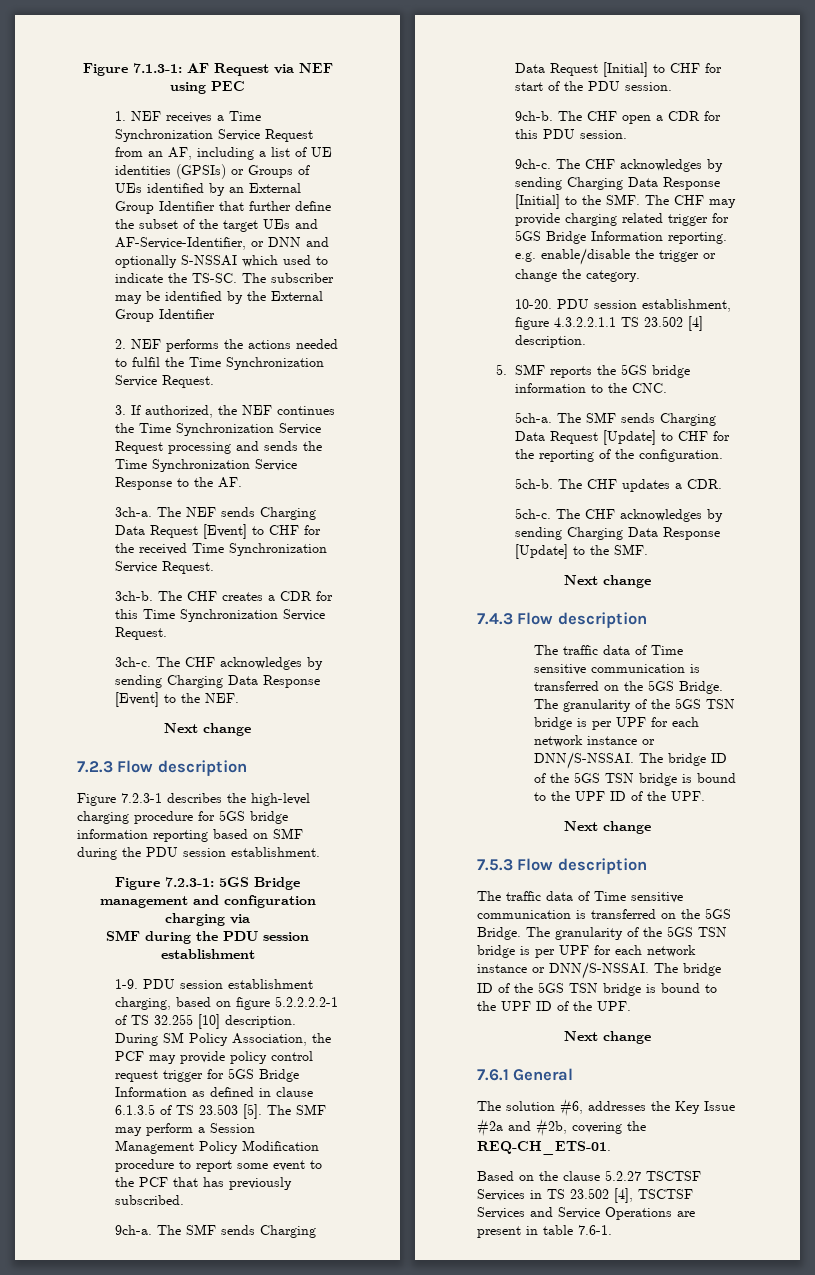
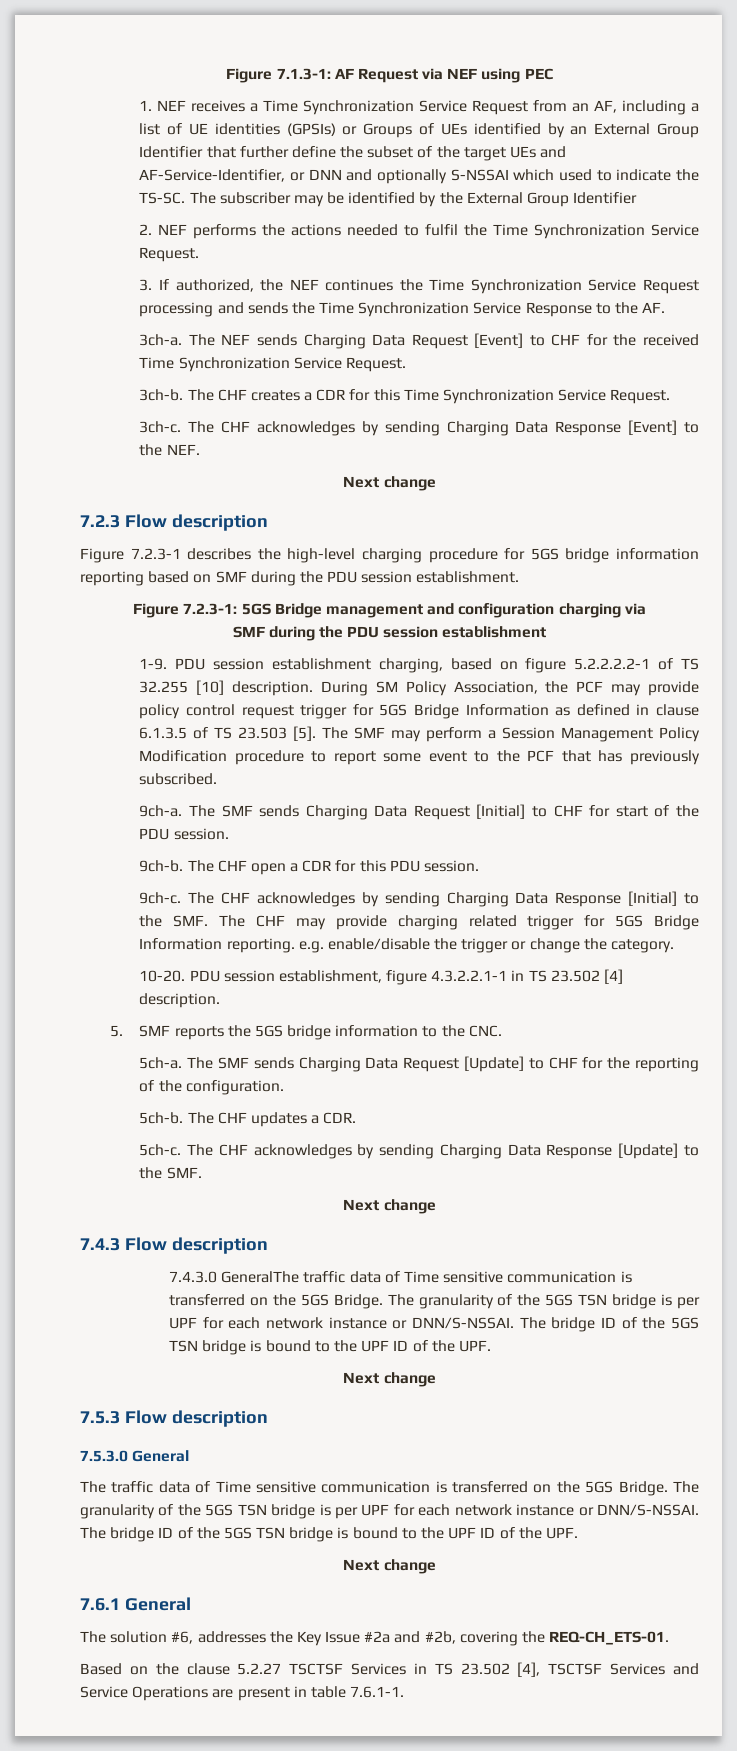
[553,317,616,327] 4.3.2.2.1.1 -> [431,970,525,982] 4.3.2.2.1-1 in
[533,645,558,655] The -> [169,1271,300,1283] 7.4.3.0 GeneralThe
(647, 866) none -> [80,1450,190,1462] // 7.5.3.0 General
[578,1225,612,1235] 7.6-1. -> [350,1686,405,1698] 7.6.1-1.

